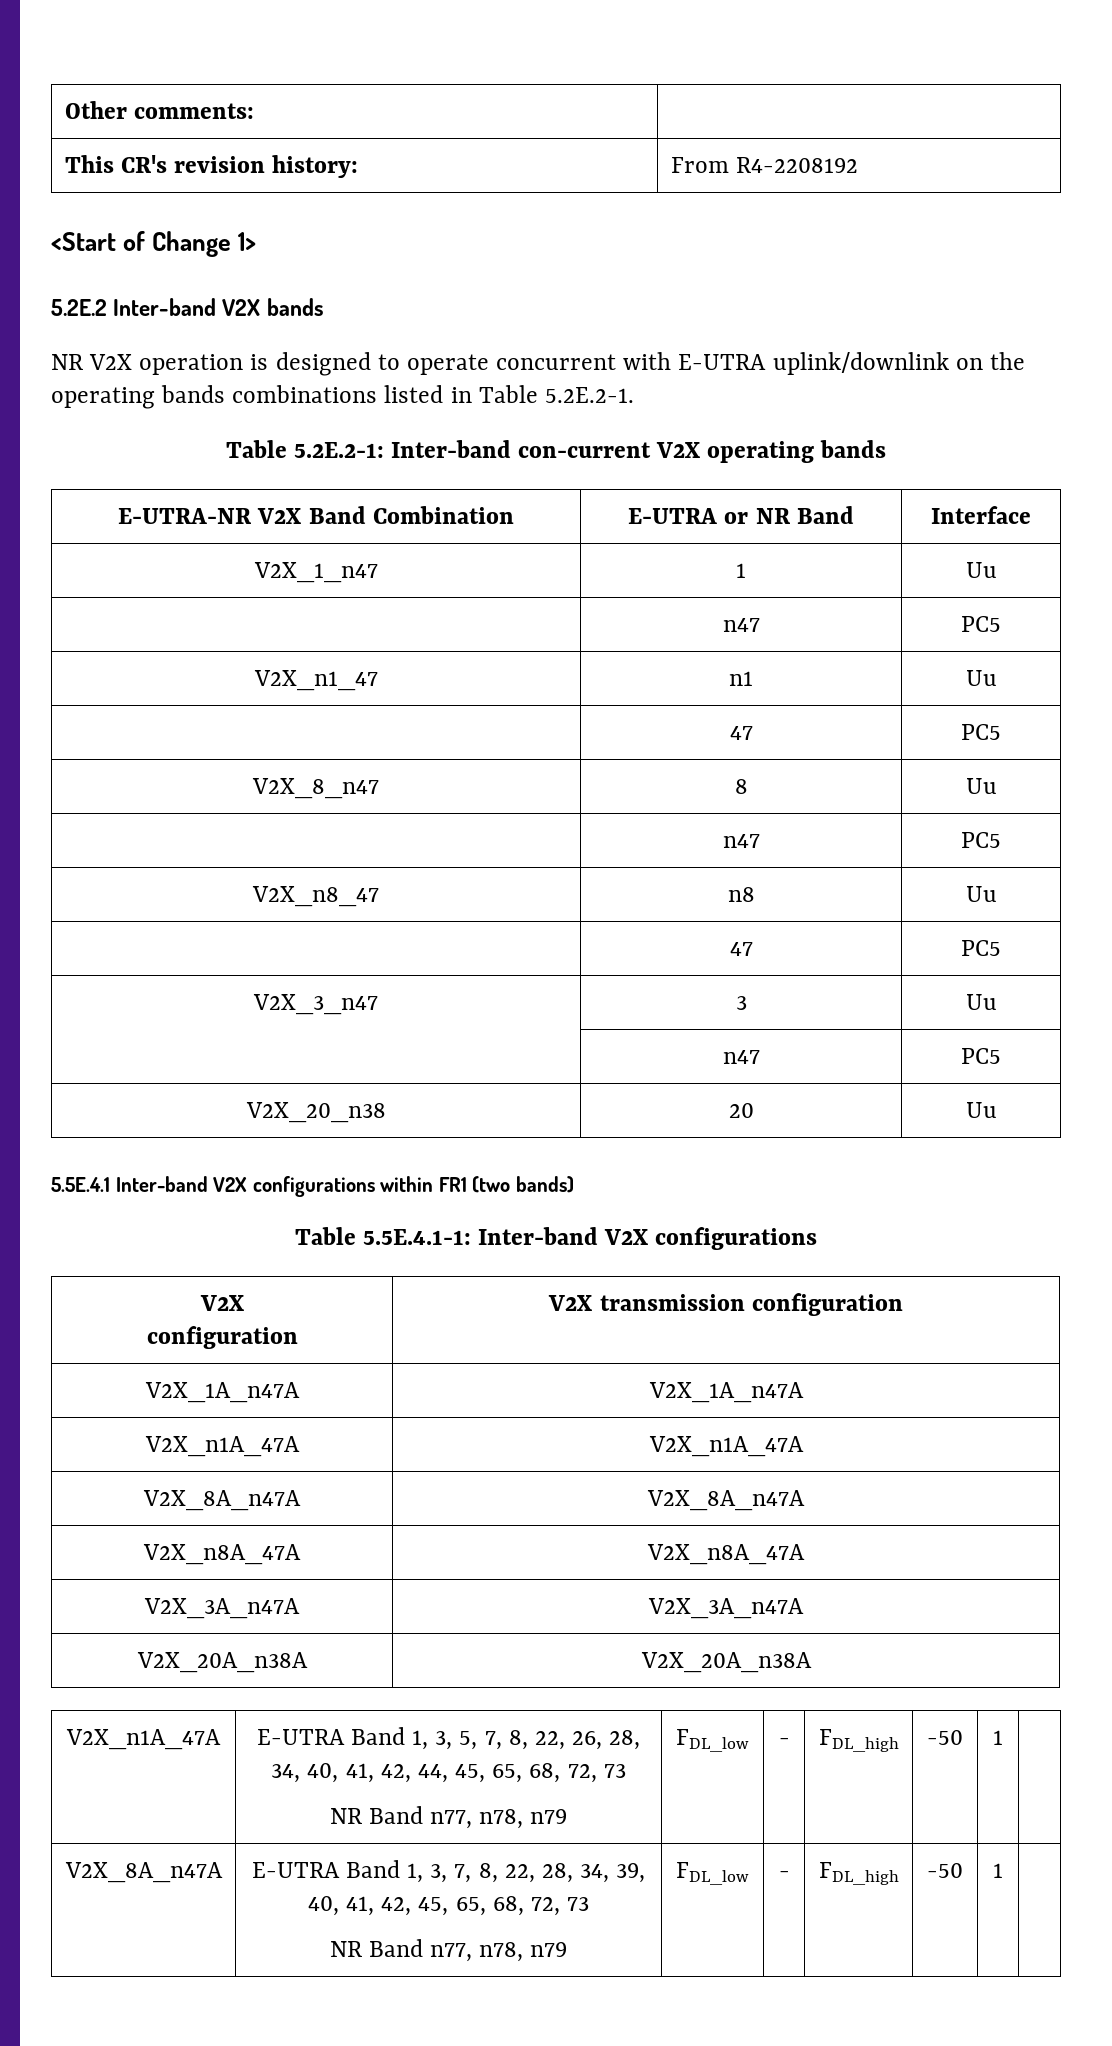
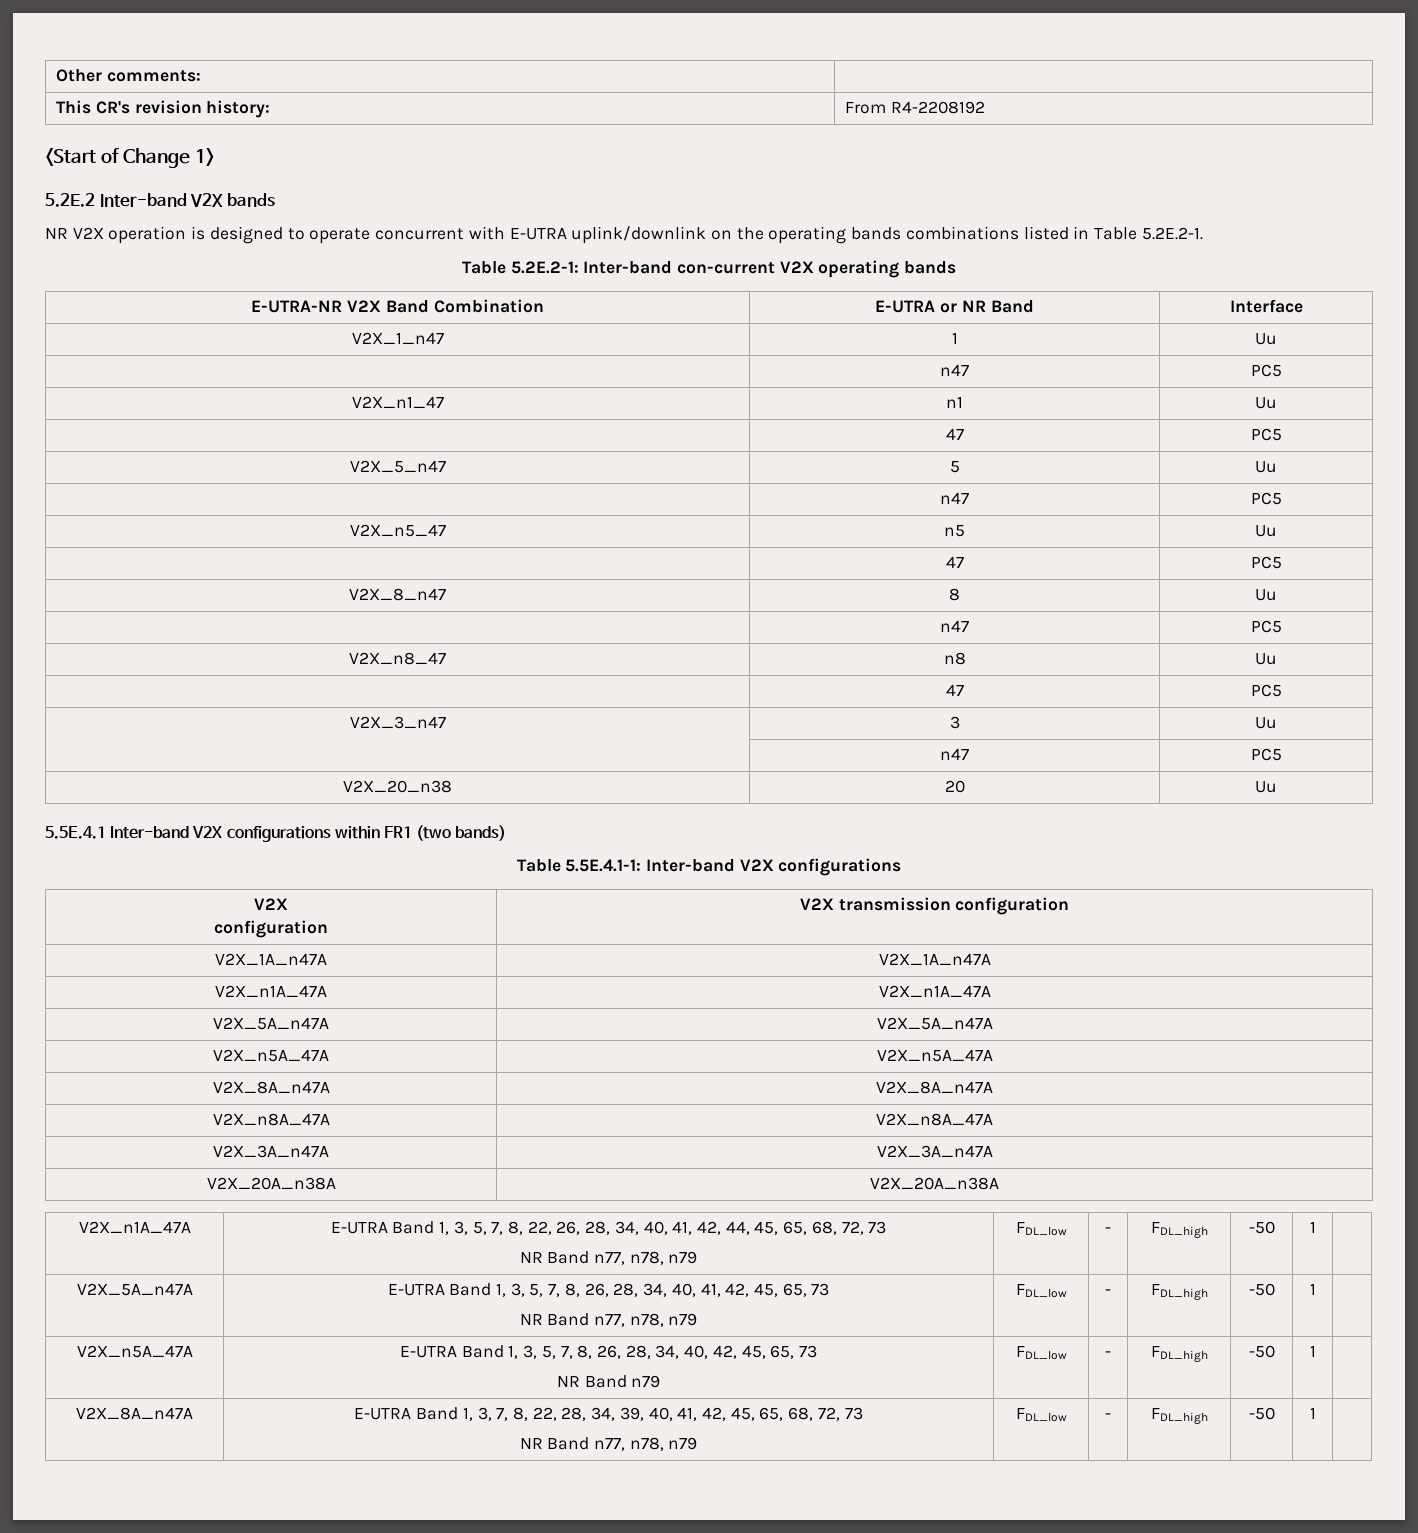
(1001, 732) none -> [349,460,446,473] [949,461,960,473] [1255,461,1277,473] [940,492,969,504] [1250,492,1282,505] [349,524,446,537] [944,525,965,537] [1255,525,1277,537] [945,556,964,568] [1250,556,1282,569] // V2X_5_n47 | 5 | Uu // | n47 | PC5 // V2X_n5_47 | n5 | Uu // | 47 | PC5
(804, 1446) none -> [213,1017,329,1030] [876,1017,993,1030] [213,1049,329,1062] [876,1049,993,1062] // V2X_5A_n47A | V2X_5A_n47A // V2X_n5A_47A | V2X_n5A_47A
(1003, 1737) none -> [76,1283,193,1296] [387,1283,830,1297] [519,1313,698,1327] [1015,1284,1067,1298] [1105,1289,1111,1295] [1150,1284,1208,1300] [1248,1283,1275,1296] [1309,1283,1316,1295] [76,1345,193,1358] [399,1345,818,1359] [556,1375,661,1388] [1015,1346,1067,1360] [1105,1351,1111,1357] [1150,1346,1208,1362] [1248,1345,1275,1358] [1309,1345,1316,1357] // V2X_5A_n47A | E-UTRA Band 1, 3, 5, 7, 8, 26, 28, 34, 40, 41, 42, 45, 65, 73 // NR Band n77, n78, n79 | FDL_low | - | FDL_high | -50 | 1 | // V2X_n5A_47A | E-UTRA Band 1, 3, 5, 7, 8, 26, 28, 34, 40, 42, 45, 65, 73 // NR Band n79 | FDL_low | - | FDL_high | -50 | 1 |

